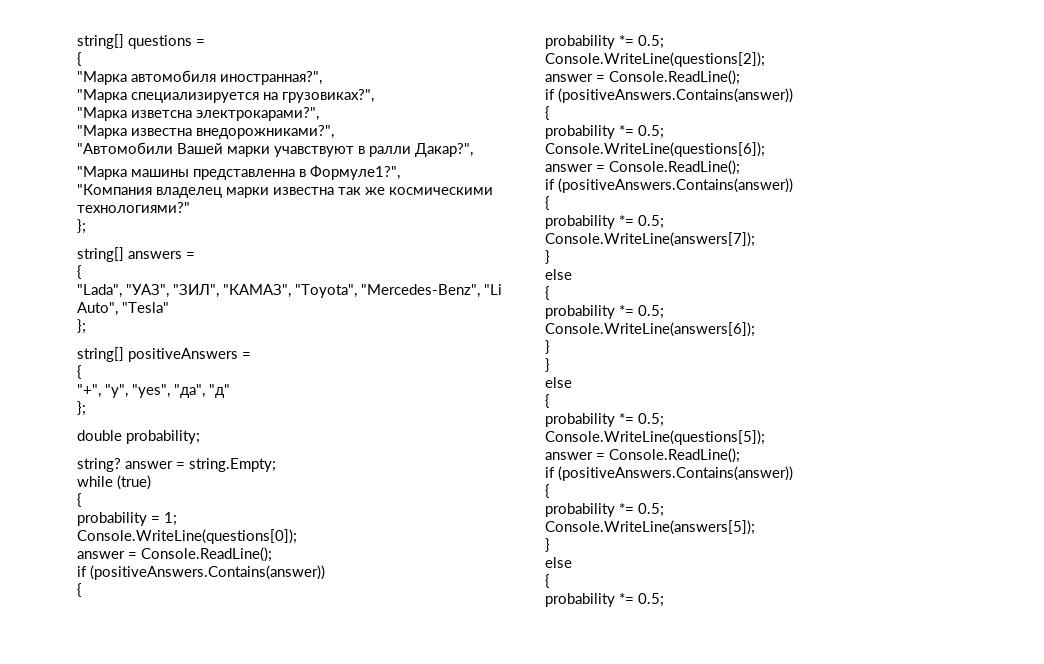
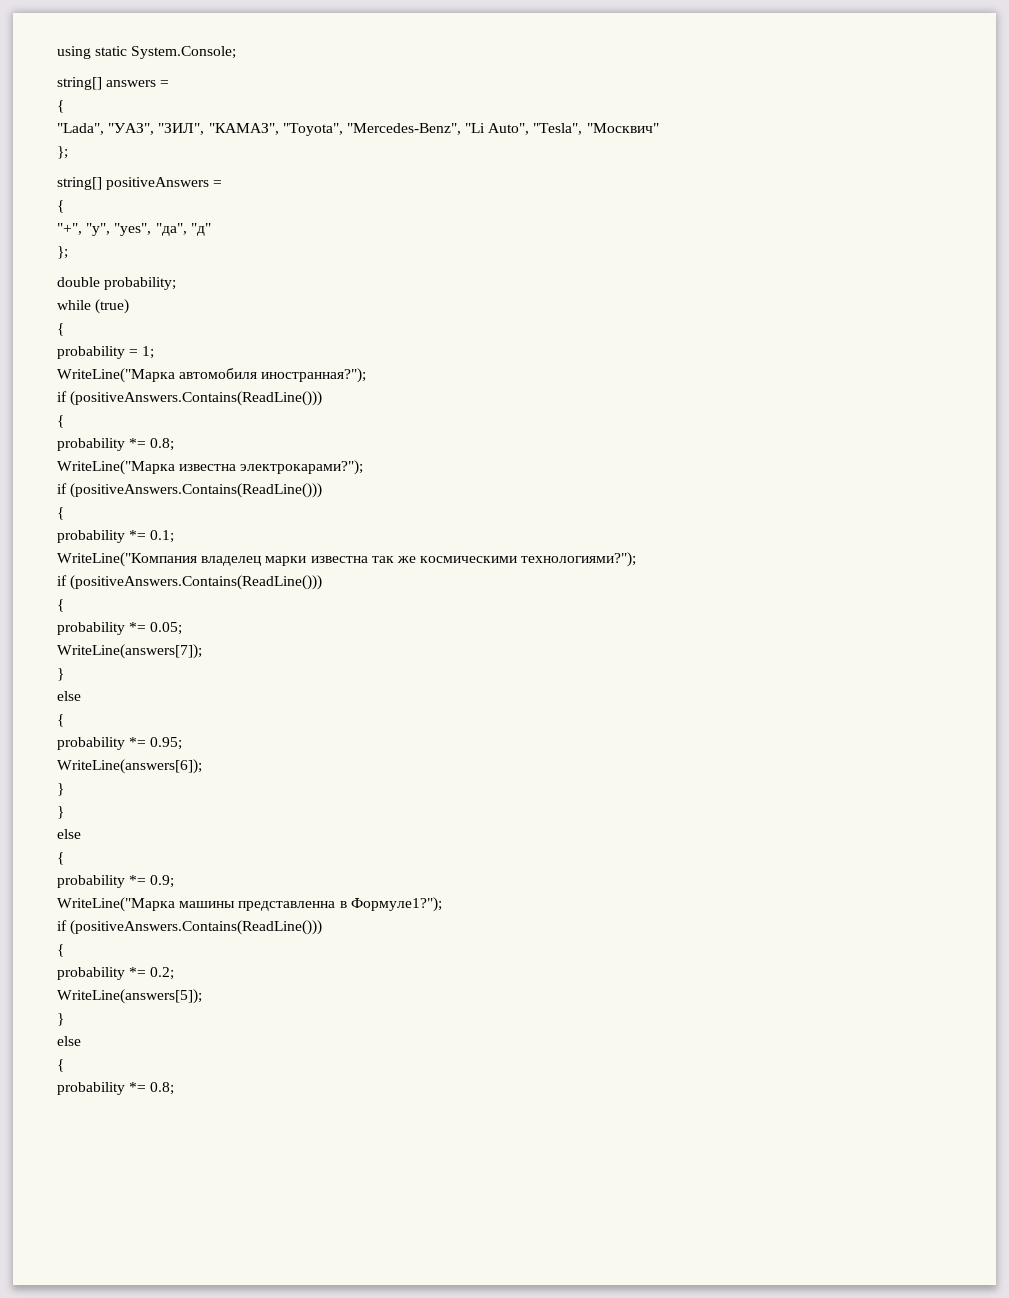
[77,34,205,49] [77,52,82,66] [77,70,322,85] [77,89,374,103] [77,107,319,121] [77,125,334,139] [77,142,473,157] [77,165,400,180] [77,184,493,198] [77,202,190,213] [77,219,86,234] string[] questions = // { // "Марка автомобиля иностранная?", // "Марка специализируется на грузовиках?", // "Марка изветсна электрокарами?", // "Марка известна внедорожниками?", // "Автомобили Вашей марки учавствуют в ралли Дакар?", // "Марка машины представленна в Формуле1?", // "Компания владелец марки известна так же космическими технологиями?" // }; -> [57,46,237,59] using static System.Console;
[122,302,169,313] "Tesla" -> [533,123,659,135] "Tesla", "Москвич"
[77,458,276,472] // string? answer = string.Empty; -> (177, 283) none
[77,529,297,544] [77,547,272,562] [77,565,325,580] [77,583,82,597] [545,35,664,49] [545,52,765,67] [545,70,740,85] [545,88,793,103] [545,106,550,120] [545,125,664,139] [545,142,765,157] [545,160,740,175] [545,178,793,193] [545,196,550,210] [545,215,664,229] [545,232,755,247] [545,250,550,264] [545,269,572,280] [545,286,550,300] [545,305,664,319] [545,322,755,337] Console.WriteLine(questions[0]); // answer = Console.ReadLine(); // if (positiveAnswers.Contains(answer)) // { // probability *= 0.5; // Console.WriteLine(questions[2]); // answer = Console.ReadLine(); // if (positiveAnswers.Contains(answer)) // { // probability *= 0.5; // Console.WriteLine(questions[6]); // answer = Console.ReadLine(); // if (positiveAnswers.Contains(answer)) // { // probability *= 0.5; // Console.WriteLine(answers[7]); // } // else // { // probability *= 0.5; // Console.WriteLine(answers[6]); -> [57,368,367,383] [57,391,323,406] [57,415,64,428] [57,438,175,451] [57,460,364,475] [57,483,323,498] [57,507,64,520] [57,530,175,543] [57,552,637,567] [57,575,323,590] [57,599,64,612] [57,622,183,635] [57,644,202,659] [57,668,64,681] [57,691,81,701] [57,714,64,727] [57,737,183,750] [57,759,202,774] WriteLine("Марка автомобиля иностранная?"); // if (positiveAnswers.Contains(ReadLine())) // { // probability *= 0.8; // WriteLine("Марка известна электрокарами?"); // if (positiveAnswers.Contains(ReadLine())) // { // probability *= 0.1; // WriteLine("Компания владелец марки известна так же космическими технологиями?"); // if (positiveAnswers.Contains(ReadLine())) // { // probability *= 0.05; // WriteLine(answers[7]); // } // else // { // probability *= 0.95; // WriteLine(answers[6]);
[638,413,664,427] [545,430,765,445] [545,448,740,463] [545,466,793,481] [545,484,550,498] [545,503,664,517] [545,520,755,535] [545,538,550,552] [545,557,572,568] [545,574,550,588] [545,593,664,607] 0.5; // Console.WriteLine(questions[5]); // answer = Console.ReadLine(); // if (positiveAnswers.Contains(answer)) // { // probability *= 0.5; // Console.WriteLine(answers[5]); // } // else // { // probability *= 0.5; -> [150,875,175,888] [57,897,442,912] [57,920,323,935] [57,944,64,957] [57,967,175,980] [57,989,202,1004] [57,1013,64,1026] [57,1036,81,1046] [57,1059,64,1072] [57,1082,175,1095] 0.9; // WriteLine("Марка машины представленна в Формуле1?"); // if (positiveAnswers.Contains(ReadLine())) // { // probability *= 0.2; // WriteLine(answers[5]); // } // else // { // probability *= 0.8;

